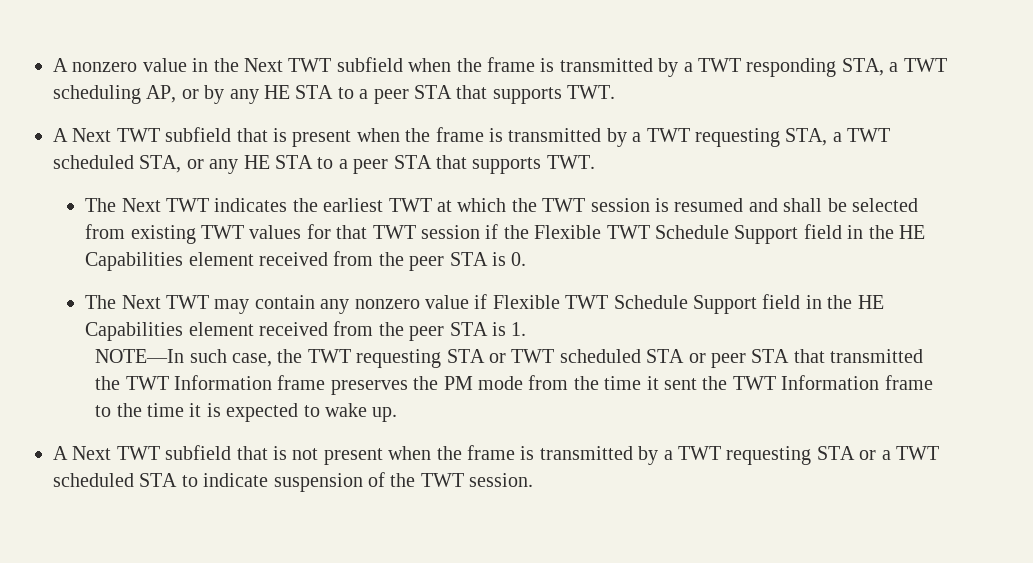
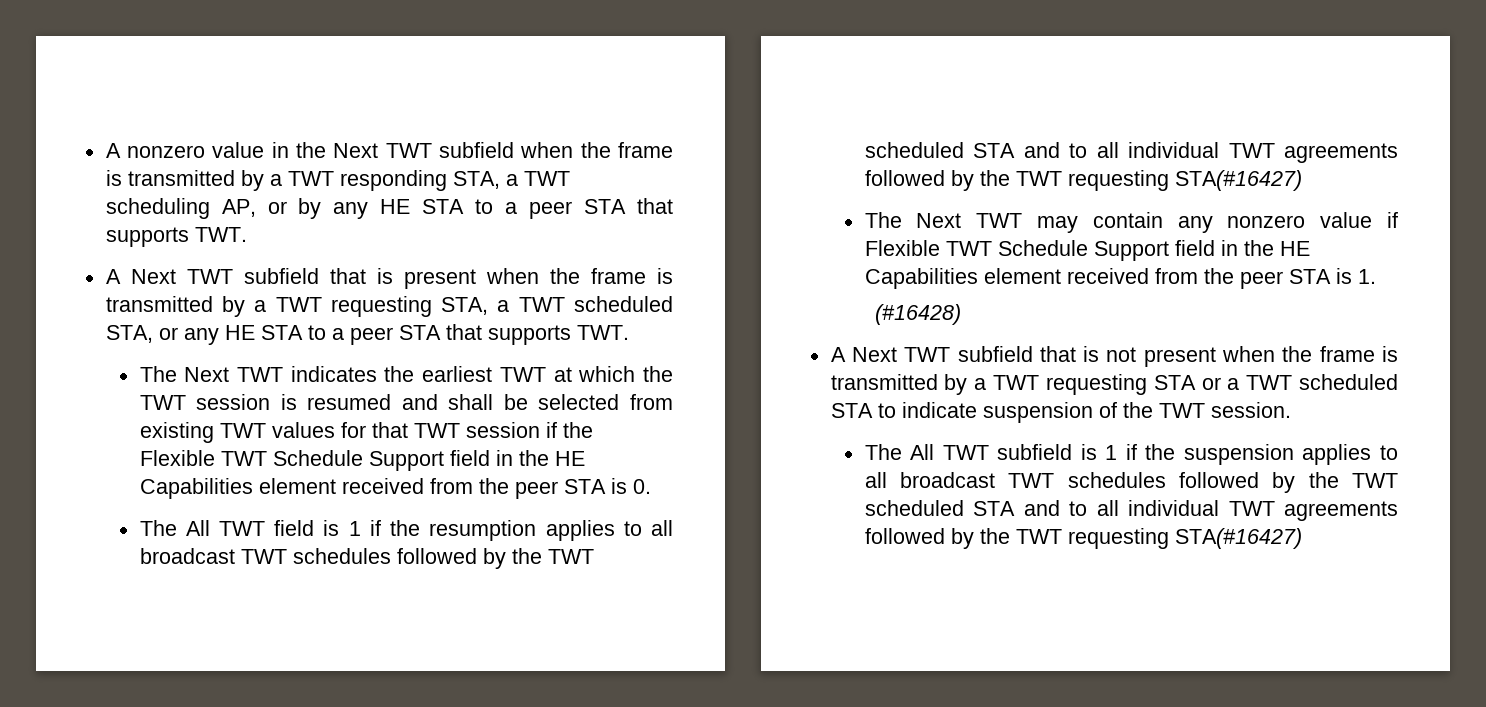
(527, 259) none -> [139,520,674,541] [139,548,594,569] [864,142,1398,163] [864,170,1302,191] // The All TWT field is 1 if the resumption applies to all broadcast TWT schedules followed by the TWT scheduled STA and to all individual TWT agreements followed by the TWT requesting STA(#16427)
[95,349,924,368] [95,375,933,395] [95,403,398,422] NOTE—In such case, the TWT requesting STA or TWT scheduled STA or peer STA that transmitted the TWT Information frame preserves the PM mode from the time it sent the TWT Information frame to the time it is expected to wake up. -> [874,304,961,325] (#16428)
(534, 480) none -> [864,444,1398,465] [864,472,1398,493] [864,500,1398,521] [864,528,1302,549] // The All TWT subfield is 1 if the suspension applies to all broadcast TWT schedules followed by the TWT scheduled STA and to all individual TWT agreements followed by the TWT requesting STA(#16427)

